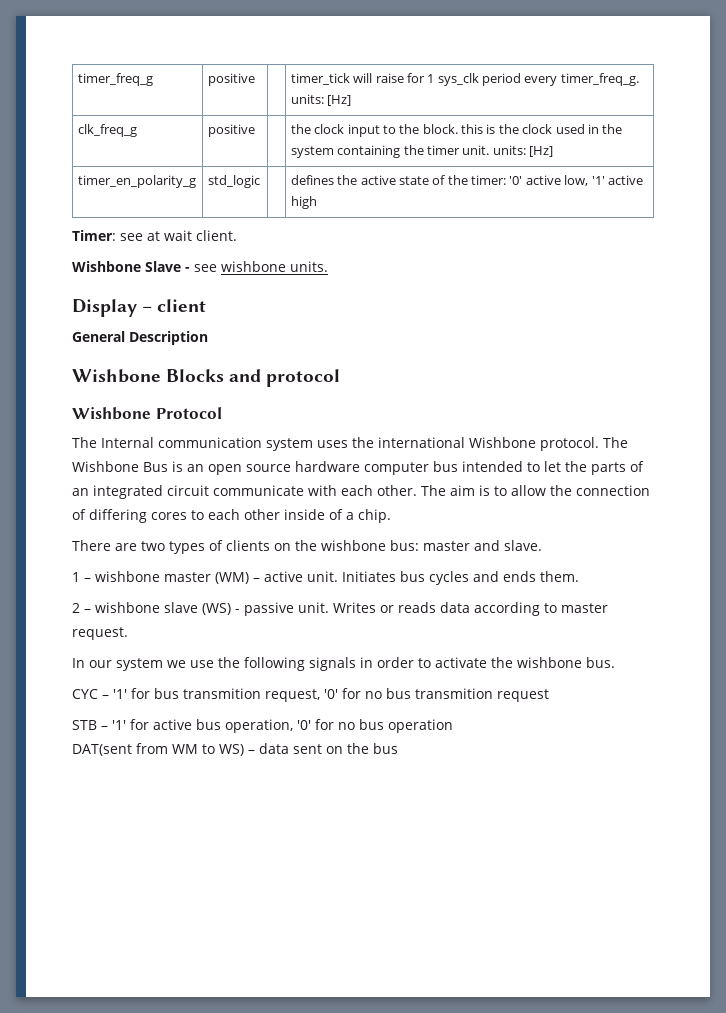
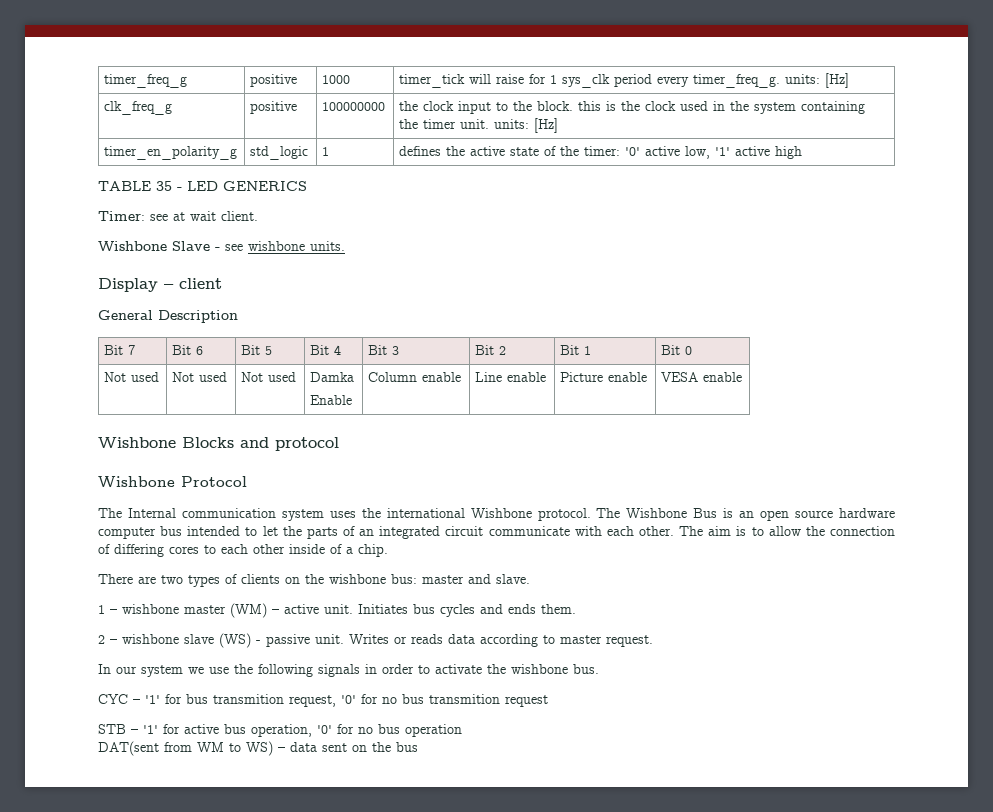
(255, 79) none -> [322,75,351,84] 1000
(255, 130) none -> [322,102,386,111] 100000000
(260, 181) none -> [322,147,330,156] 1
(317, 202) none -> [98,181,307,191] // TABLE 35 - LED GENERICS
(208, 338) none -> [104,345,136,355] [172,345,204,355] [241,345,273,355] [310,345,342,355] [368,345,400,355] [475,345,507,355] [560,345,592,355] [661,345,693,355] [104,372,160,382] [172,372,228,382] [241,372,297,382] [310,372,355,382] [310,395,353,405] [368,372,462,382] [475,372,547,382] [560,372,648,382] [661,372,743,382] // Bit 7 | Bit 6 | Bit 5 | Bit 4 | Bit 3 | Bit 2 | Bit 1 | Bit 0 // Not used | Not used | Not used | Damka // Enable | Column enable | Line enable | Picture enable | VESA enable

